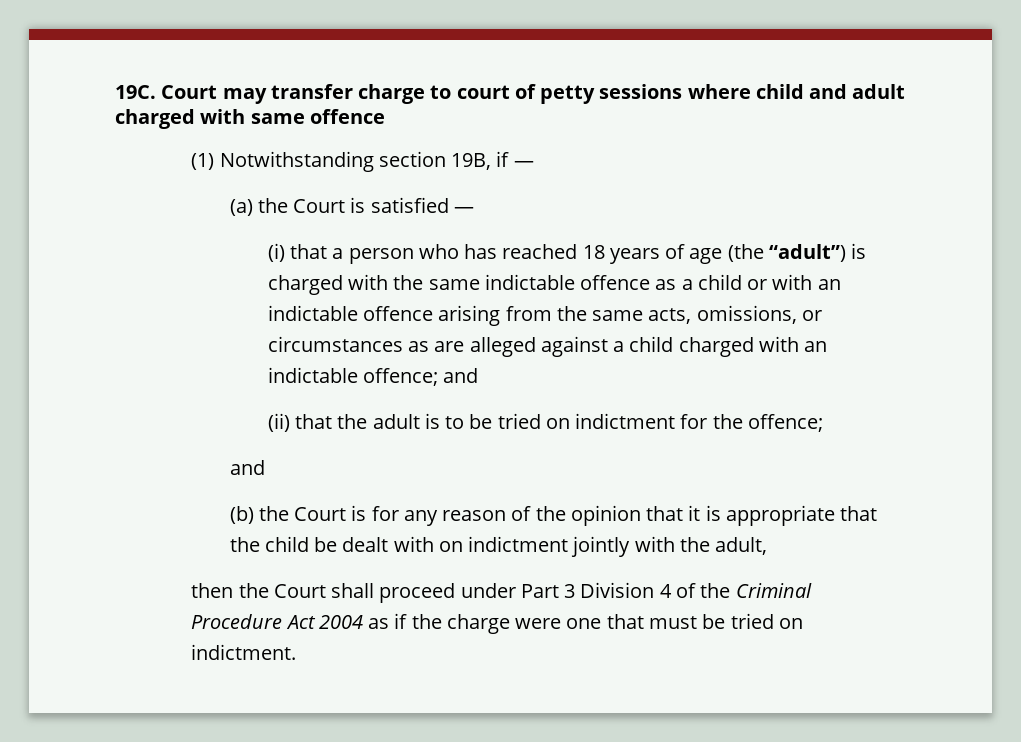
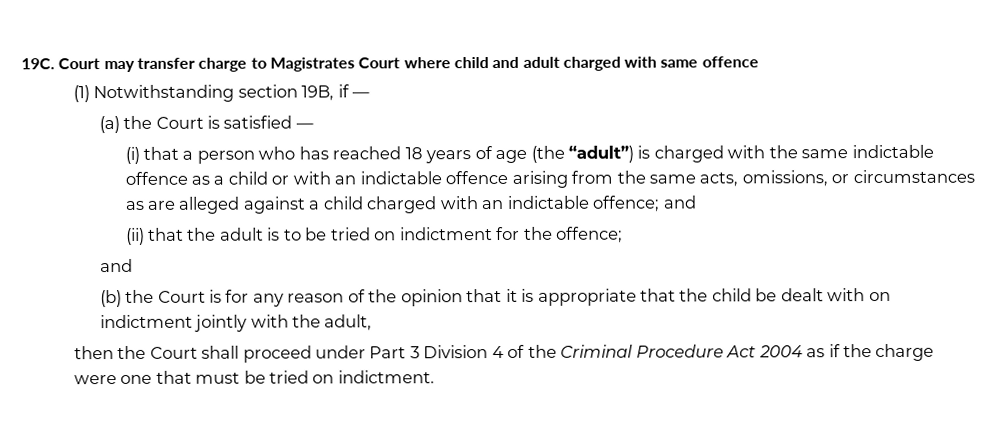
[456,84,683,104] court of petty sessions -> [269,57,401,72] Magistrates Court

